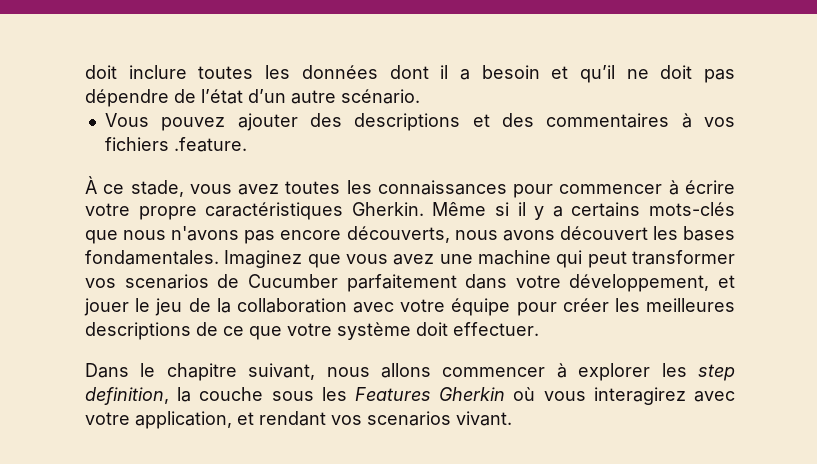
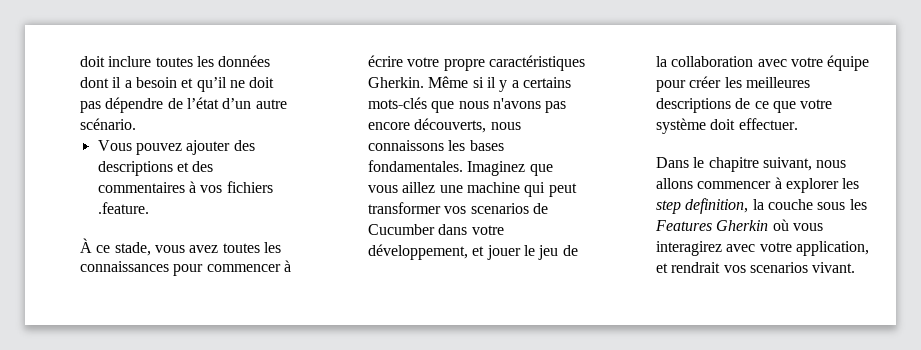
[502,226,648,241] avons découvert -> [367,140,444,151] connaissons
[393,254,435,265] avez -> [402,182,436,193] aillez
[346,274,457,292] parfaitement -> (435, 229) none
[259,411,327,426] rendant -> [671,262,721,273] rendrait

